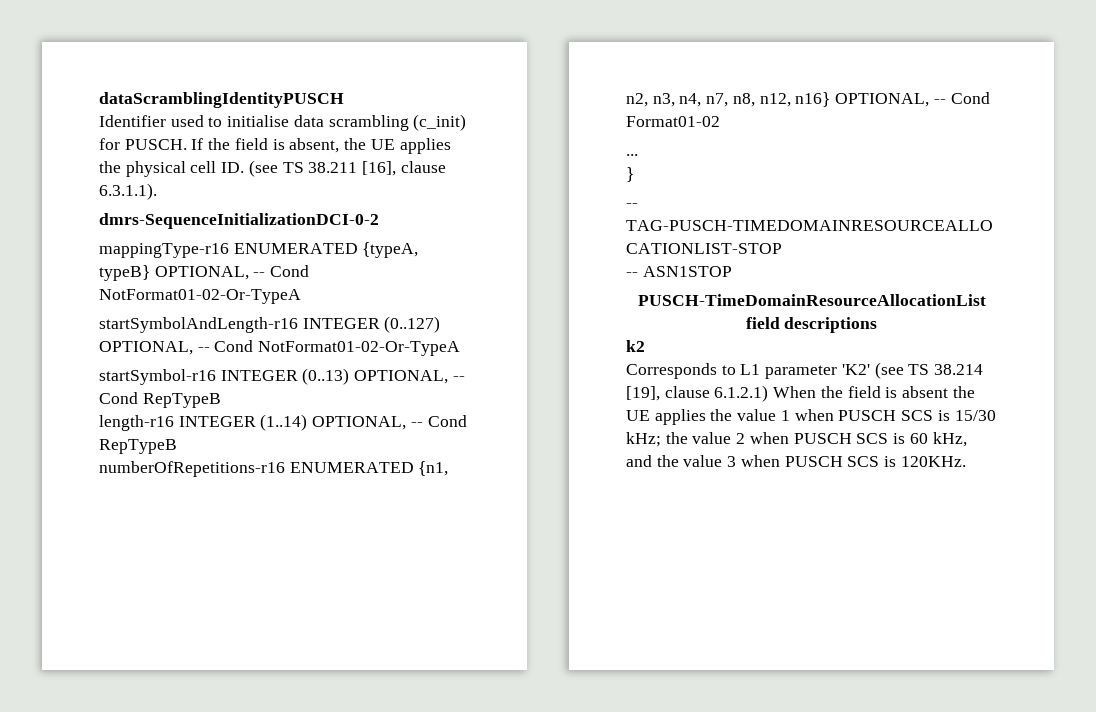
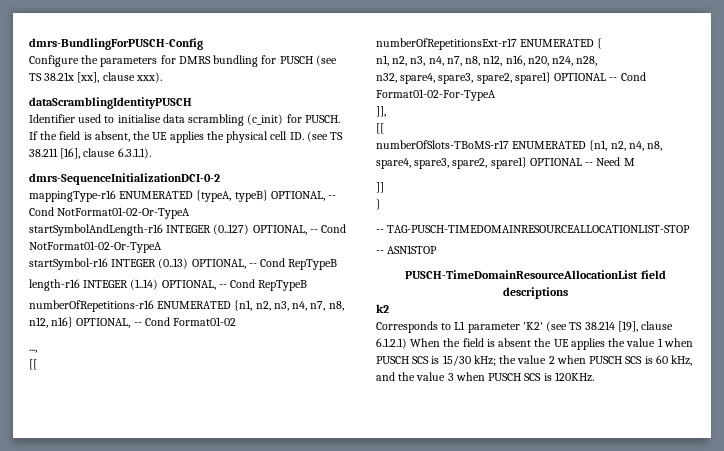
(99, 100) none -> [29,38,203,50] [29,55,337,67] [29,72,162,83] dmrs-BundlingForPUSCH-Config // Configure the parameters for DMRS bundling for PUSCH (see TS 38.21x [xx], clause xxx). //
[626,154,638,156] ... -> [29,349,37,353] [29,359,37,370] [376,38,603,50] [376,55,598,66] [376,72,646,84] [376,89,496,101] [376,106,386,117] [376,123,384,134] [376,140,663,151] [376,157,635,169] [376,182,384,193] ..., // [[ // numberOfRepetitionsExt-r17 ENUMERATED { // n1, n2, n3, n4, n7, n8, n12, n16, n20, n24, n28, // n32, spare4, spare3, spare2, spare1} OPTIONAL -- Cond Format01-02-For-TypeA // ]], // [[ // numberOfSlots-TBoMS-r17 ENUMERATED {n1, n2, n4, n8, spare4, spare3, spare2, spare1} OPTIONAL -- Need M // ]]

